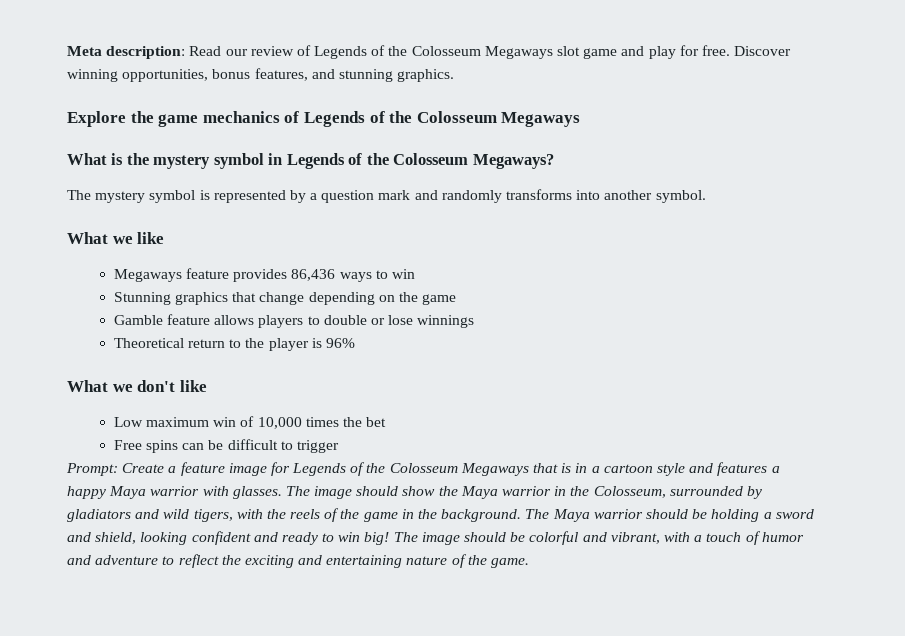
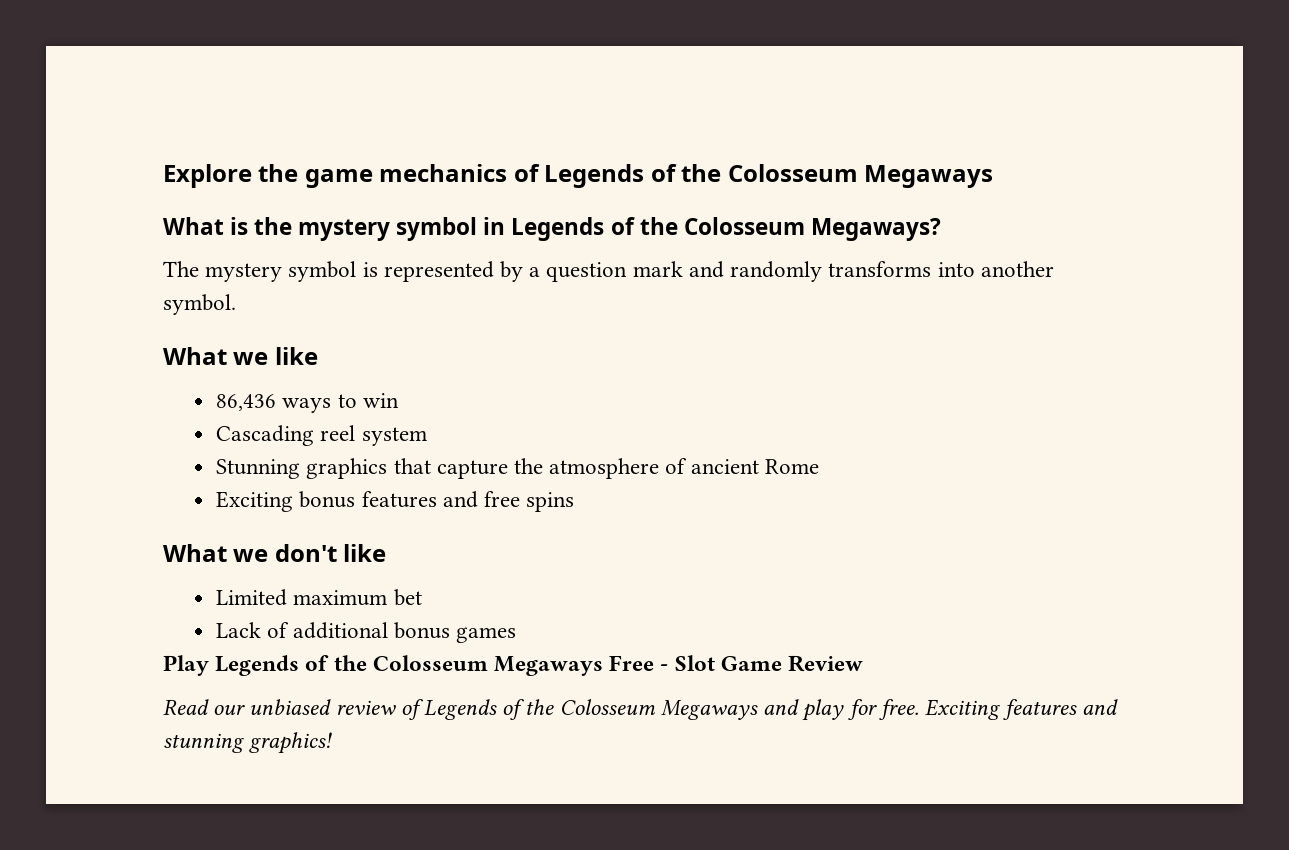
[67,45,792,59] [67,68,455,82] Meta description: Read our review of Legends of the Colosseum Megaways slot game and play for free. Discover winning opportunities, bonus features, and stunning graphics. // -> (163, 176) none
[113,268,288,282] Megaways feature provides -> (318, 356) none
(415, 274) none -> [216,425,427,446] // Cascading reel system
[259,292,457,305] [113,314,475,328] [113,338,355,351] [67,380,207,392] [113,416,387,429] [113,439,339,453] [66,462,780,476] [67,486,762,499] [67,508,814,522] [67,531,804,545] [67,554,530,568] change depending on the game // Gamble feature allows players to double or lose winnings // Theoretical return to the player is 96% // What we don't like // Low maximum win of 10,000 times the bet // Free spins can be difficult to trigger // Prompt: Create a feature image for Legends of the Colosseum Megaways that is in a cartoon style and features a happy Maya warrior with glasses. The image should show the Maya warrior in the Colosseum, surrounded by gladiators and wild tigers, with the reels of the game in the background. The Maya warrior should be holding a sword and shield, looking confident and ready to win big! The image should be colorful and vibrant, with a touch of humor and adventure to reflect the exciting and entertaining nature of the game. -> [436,458,819,479] [216,491,575,512] [163,544,387,562] [216,589,422,606] [216,622,516,643] [163,655,864,676] [163,699,1119,721] [163,732,333,754] capture the atmosphere of ancient Rome // Exciting bonus features and free spins // What we don't like // Limited maximum bet // Lack of additional bonus games // Play Legends of the Colosseum Megaways Free - Slot Game Review // Read our unbiased review of Legends of the Colosseum Megaways and play for free. Exciting features and stunning graphics!

